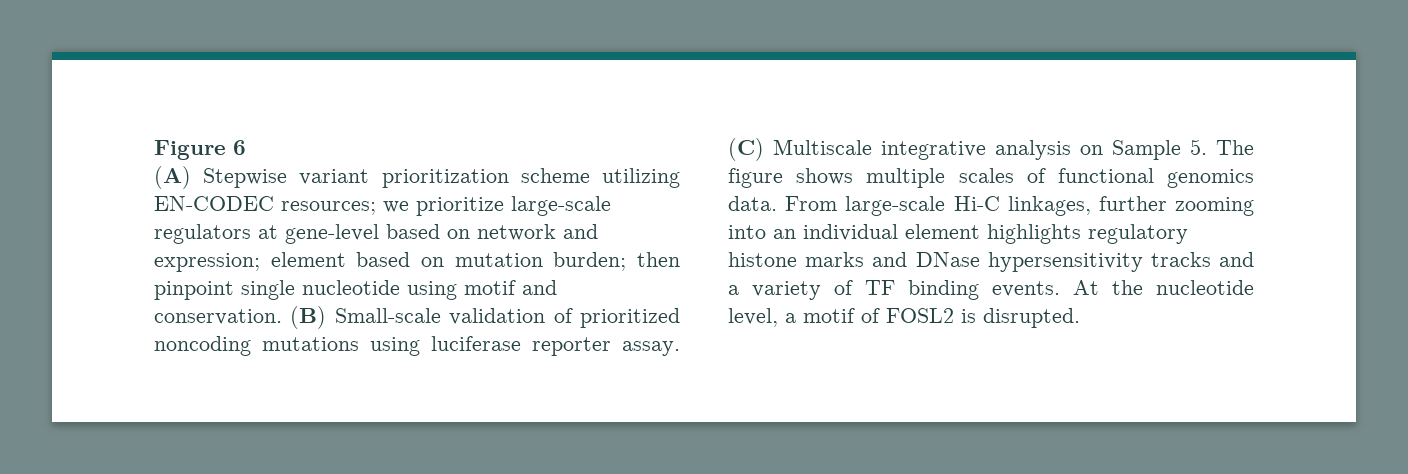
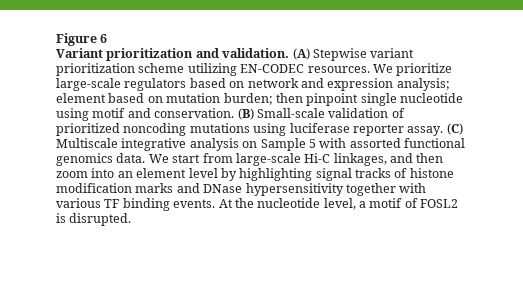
(246, 147) none -> [56,48,290,61] Variant prioritization and validation.
[281,201,409,215] resources; we -> [307,64,393,73] resources. We
[258,224,379,244] at gene-level -> (187, 84) none
[154,253,260,272] expression; -> [327,78,450,91] expression analysis;
[1190,139,1254,155] [728,168,1254,188] [728,196,1254,216] [728,224,1188,244] [728,252,1254,272] [728,280,853,300] 5. The figure shows multiple scales of functional genomics data. From large-scale Hi-C linkages, further zooming into an individual element highlights regulatory histone marks and DNase hypersensitivity tracks and a variety of -> [308,138,465,148] [56,153,444,166] [56,168,454,181] [56,183,427,196] [56,198,101,208] 5 with assorted functional genomics data. We start from large-scale Hi-C linkages, and then zoom into an element level by highlighting signal tracks of histone modification marks and DNase hypersensitivity together with various

